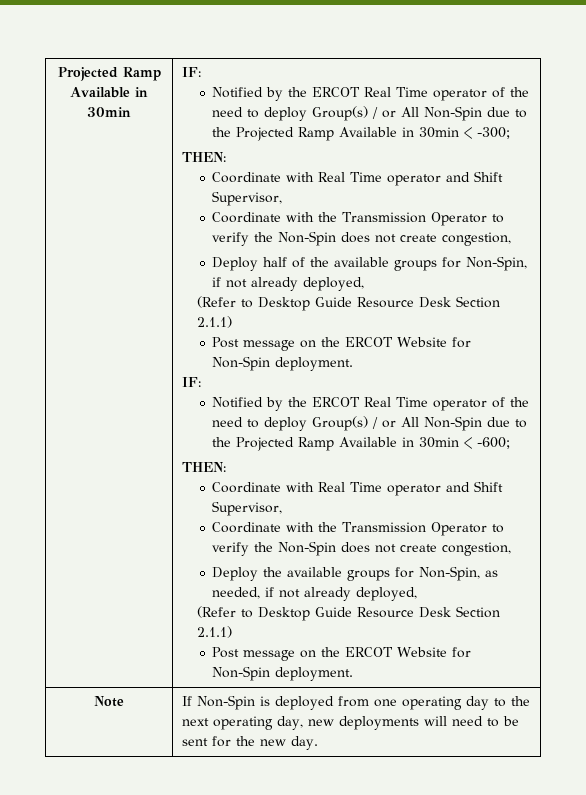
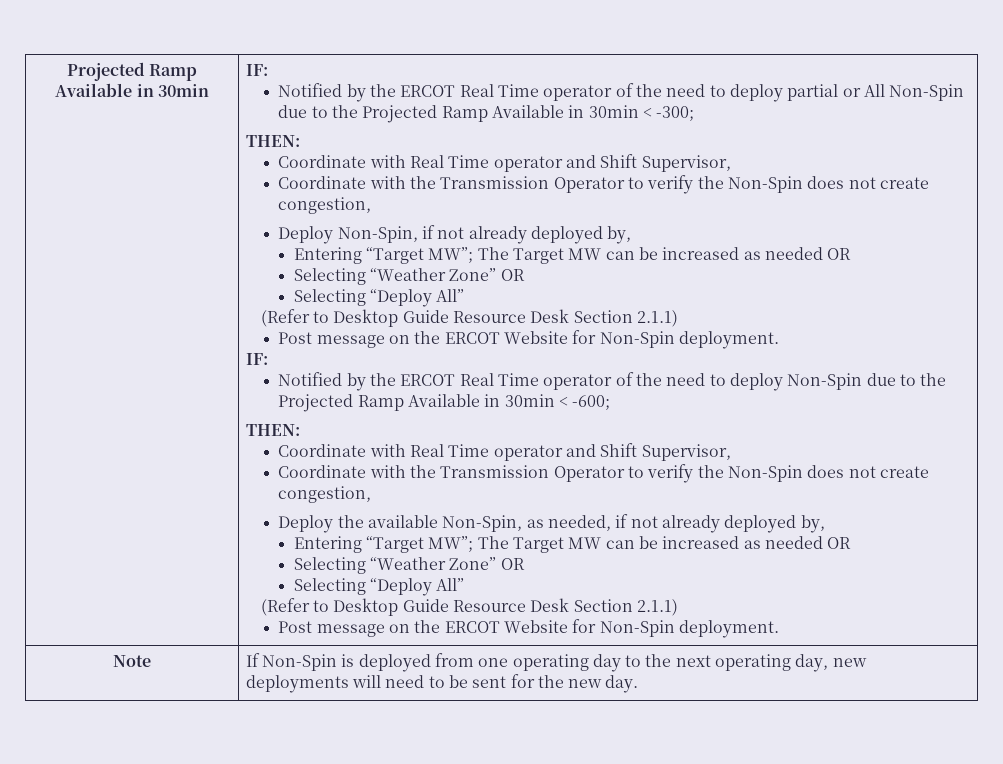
[312,106,379,121] Group(s) / -> [787,84,839,101] partial
[263,256,528,271] [212,277,365,291] half of the available groups for Non-Spin, if not already deployed, -> [337,225,632,244] [293,247,852,264] [293,268,525,285] [293,289,465,307] Non-Spin, if not already deployed by, // Entering “Target MW”; The Target MW can be increased as needed OR // Selecting “Weather Zone” OR // Selecting “Deploy All”
[312,416,420,431] Group(s) / or All -> (783, 382) none
[347,567,415,581] groups for -> (439, 521) none
[356,587,418,601] deployed, -> [724,515,825,533] [293,536,852,553] [293,557,525,574] [293,578,465,596] deployed by, // Entering “Target MW”; The Target MW can be increased as needed OR // Selecting “Weather Zone” OR // Selecting “Deploy All”

